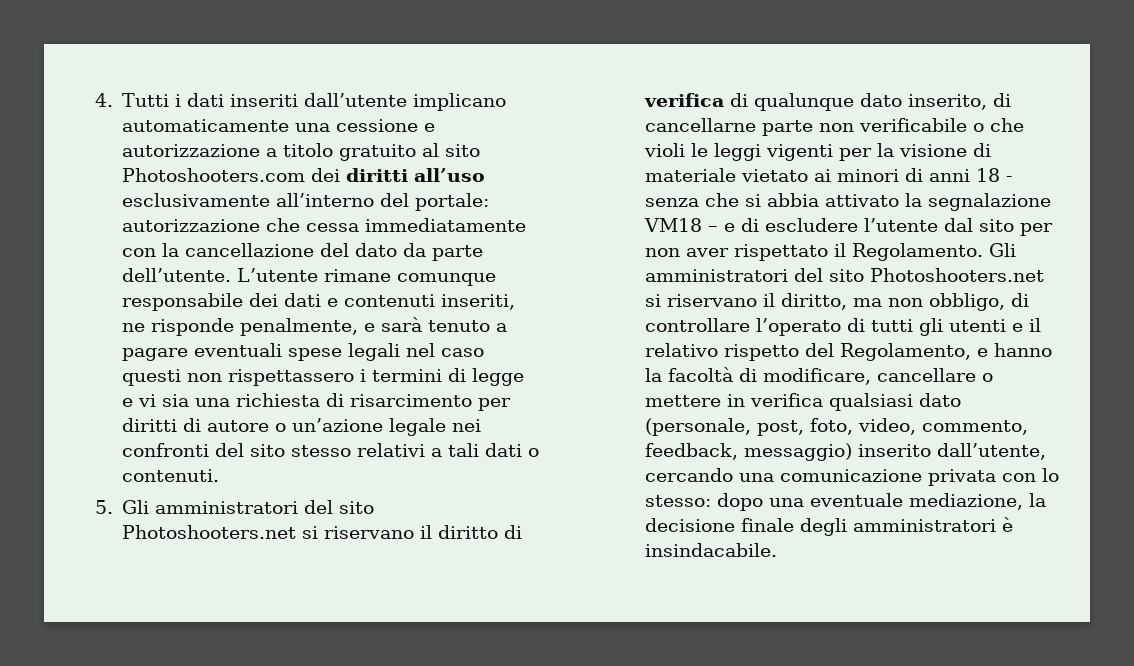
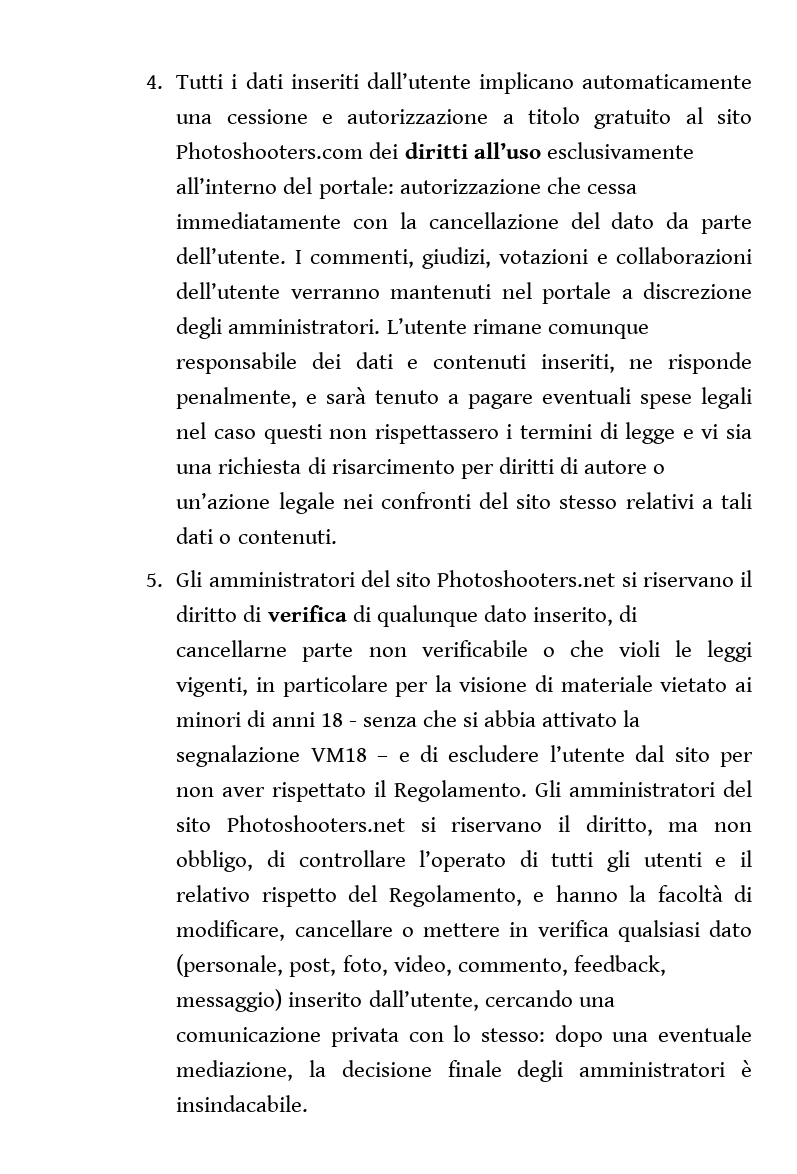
(232, 275) none -> [294,247,752,269] [176,282,752,304] [176,317,381,339] I commenti, giudizi, votazioni e collaborazioni dell’utente verranno mantenuti nel portale a discrezione degli amministratori.
[766,144,834,161] vigenti -> [176,675,388,697] vigenti, in particolare

